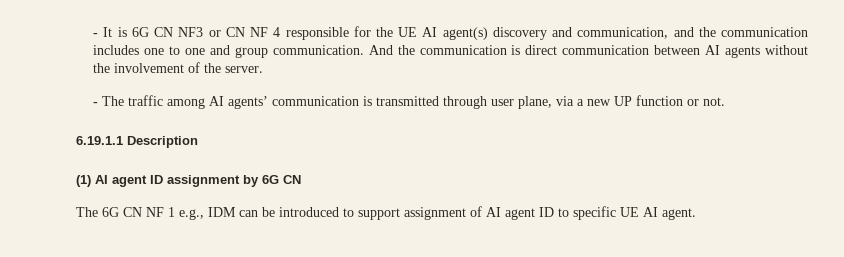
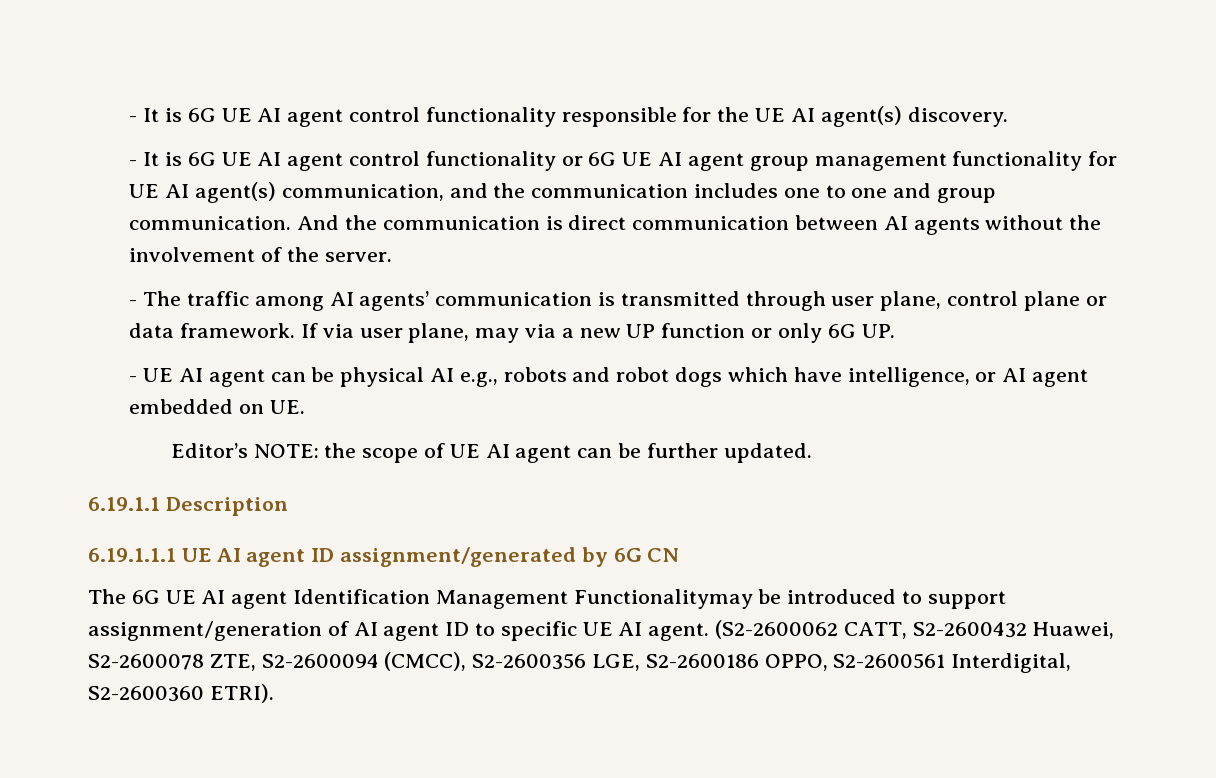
[93,27,281,37] - It is 6G CN NF3 or CN NF 4 -> [129,107,556,127] - It is 6G UE AI agent control functionality
[492,27,573,40] discovery and -> [907,107,1009,127] [129,151,1118,171] [129,182,277,203] discovery. // - It is 6G UE AI agent control functionality or 6G UE AI agent group management functionality for UE AI agent(s)
(553, 102) none -> [947,291,1107,311] [129,323,520,343] control plane or data framework. If via user plane, may
[703,97,726,106] not. -> [777,323,896,343] [129,367,1088,387] [129,399,306,414] [170,443,812,463] only 6G UP. // - UE AI agent can be physical AI e.g., robots and robot dogs which have intelligence, or AI agent embedded on UE. // Editor’s NOTE: the scope of UE AI agent can be further updated.
[76,175,240,187] (1) AI agent ID assignment -> [88,547,577,567] 6.19.1.1.1 UE AI agent ID assignment/generated
[123,207,258,220] CN NF 1 e.g., IDM can -> [165,589,753,609] UE AI agent Identification Management Functionalitymay
[404,207,466,220] assignment -> [88,621,322,641] assignment/generation
(696, 214) none -> [715,620,1115,639] [88,652,1072,673] [88,684,274,703] (S2-2600062 CATT, S2-2600432 Huawei, S2-2600078 ZTE, S2-2600094 (CMCC), S2-2600356 LGE, S2-2600186 OPPO, S2-2600561 Interdigital, S2-2600360 ETRI).

